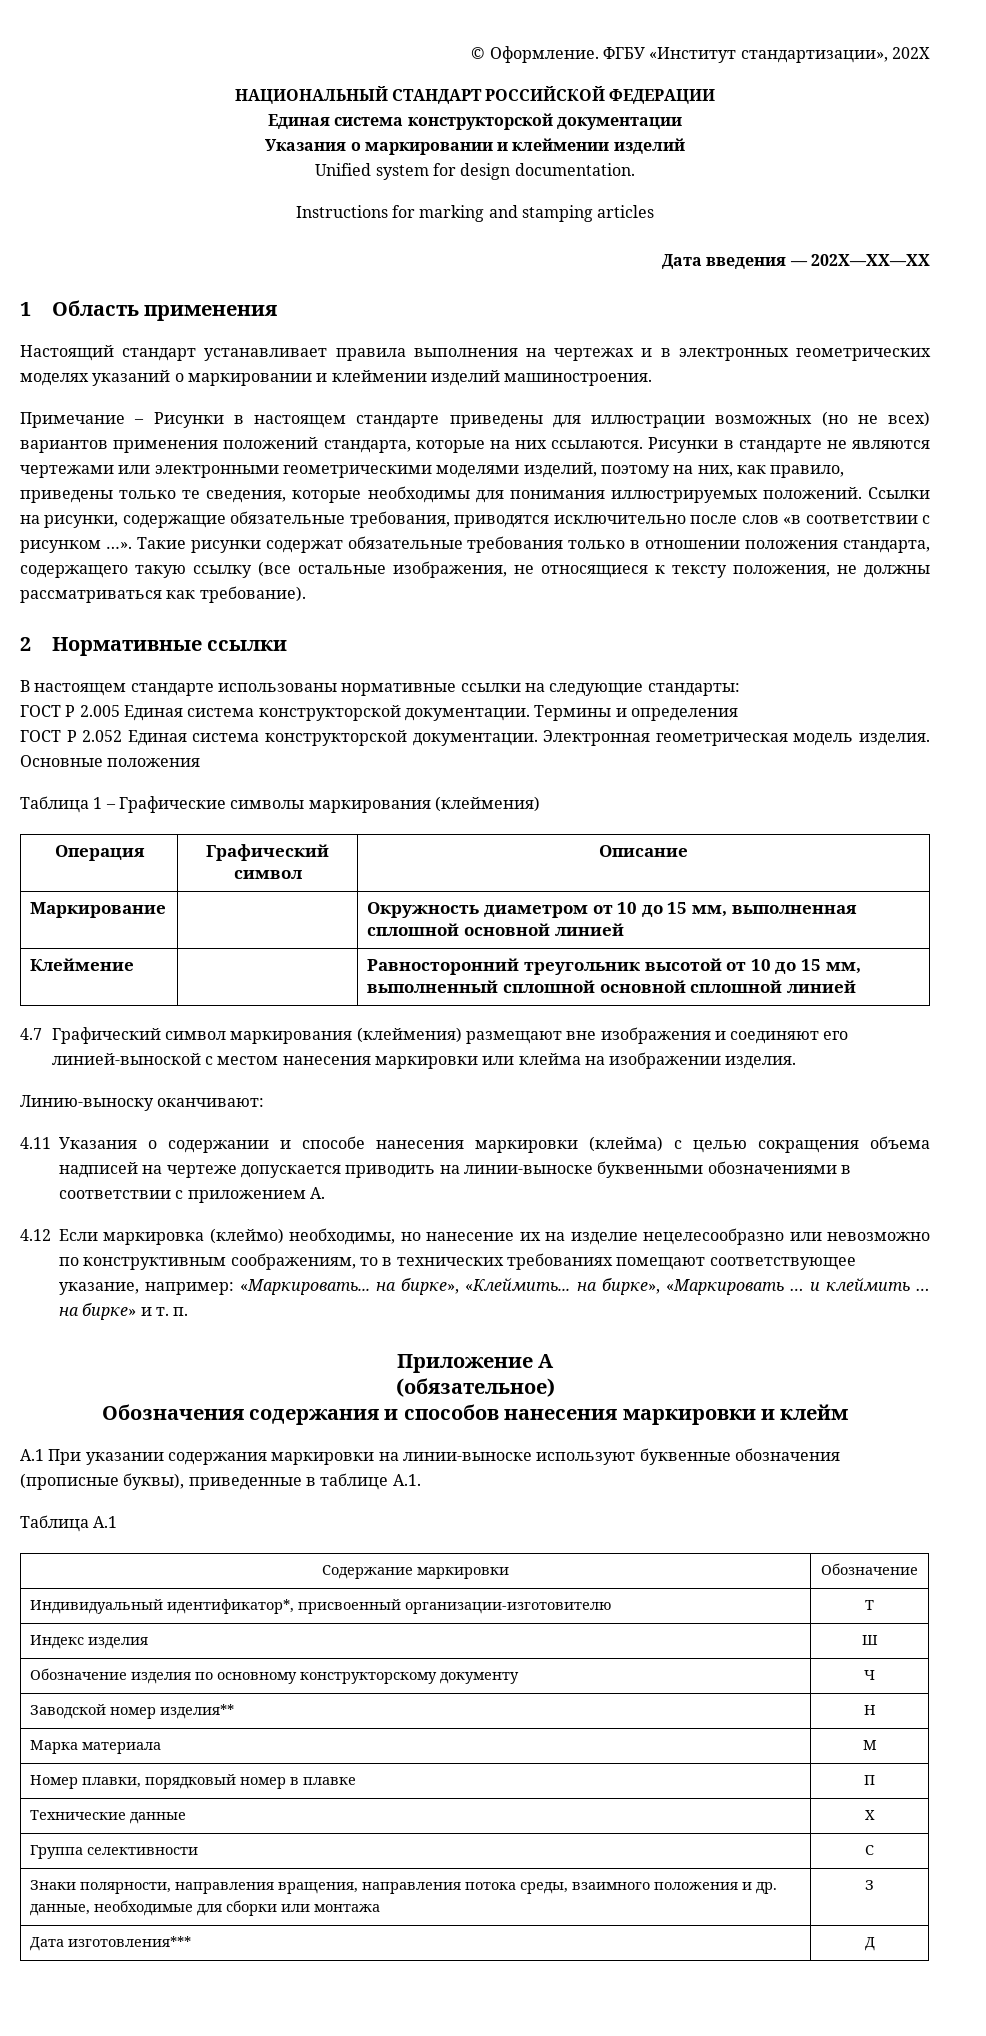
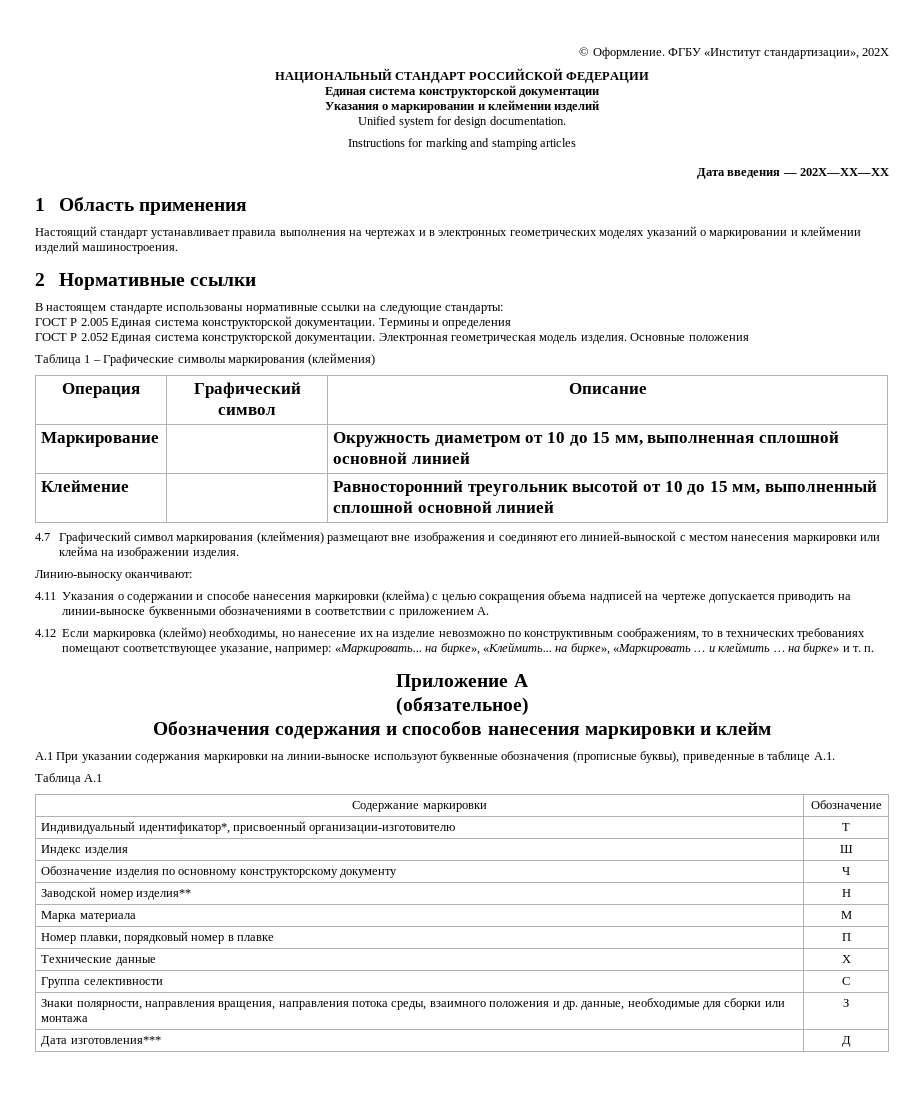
[20,411,930,428] [20,437,930,453] [20,462,845,478] [20,486,931,503] [20,511,931,528] [20,536,930,553] [20,561,930,578] [20,586,306,603] // Примечание – Рисунки в настоящем стандарте приведены для иллюстрации возможных (но не всех) вариантов применения положений стандарта, которые на них ссылаются. Рисунки в стандарте не являются чертежами или электронными геометрическими моделями изделий, поэтому на них, как правило, приведены только те сведения, которые необходимы для понимания иллюстрируемых положений. Ссылки на рисунки, содержащие обязательные требования, приводятся исключительно после слов «в соответствии с рисунком …». Такие рисунки содержат обязательные требования только в отношении положения стандарта, содержащего такую ссылку (все остальные изображения, не относящиеся к тексту положения, не должны рассматриваться как требование). -> (179, 249) none
[690,980,783,993] сплошной -> (492, 507) none
[643,1228,822,1245] нецелесообразно или -> (436, 635) none

